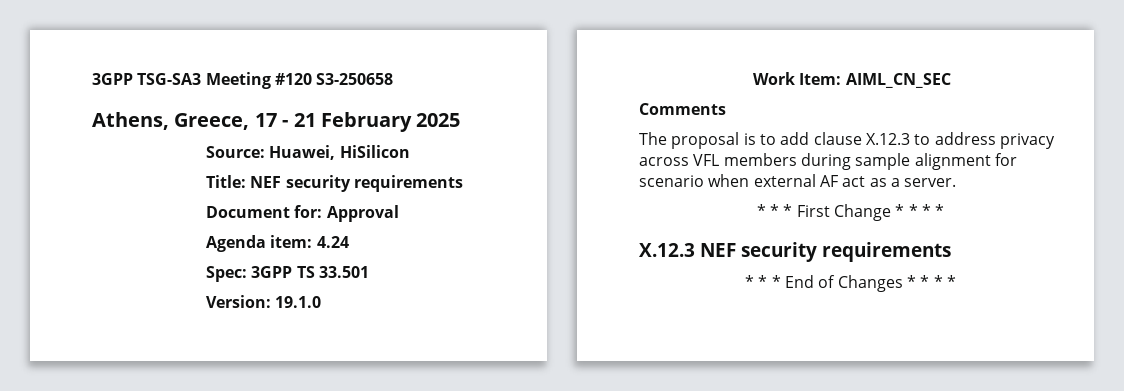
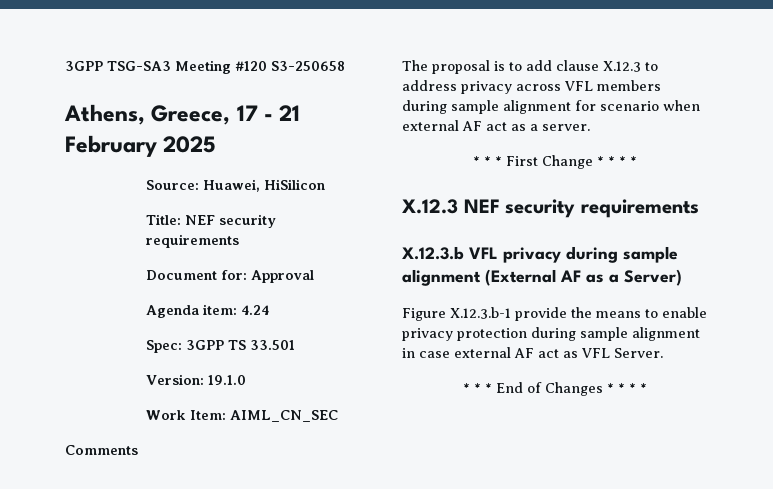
(951, 252) none -> [402,246,678,263] [402,269,682,286] [402,307,707,321] [402,327,700,341] [402,347,663,358] // X.12.3.b VFL privacy during sample alignment (External AF as a Server) // Figure X.12.3.b-1 provide the means to enable privacy protection during sample alignment in case external AF act as VFL Server.

